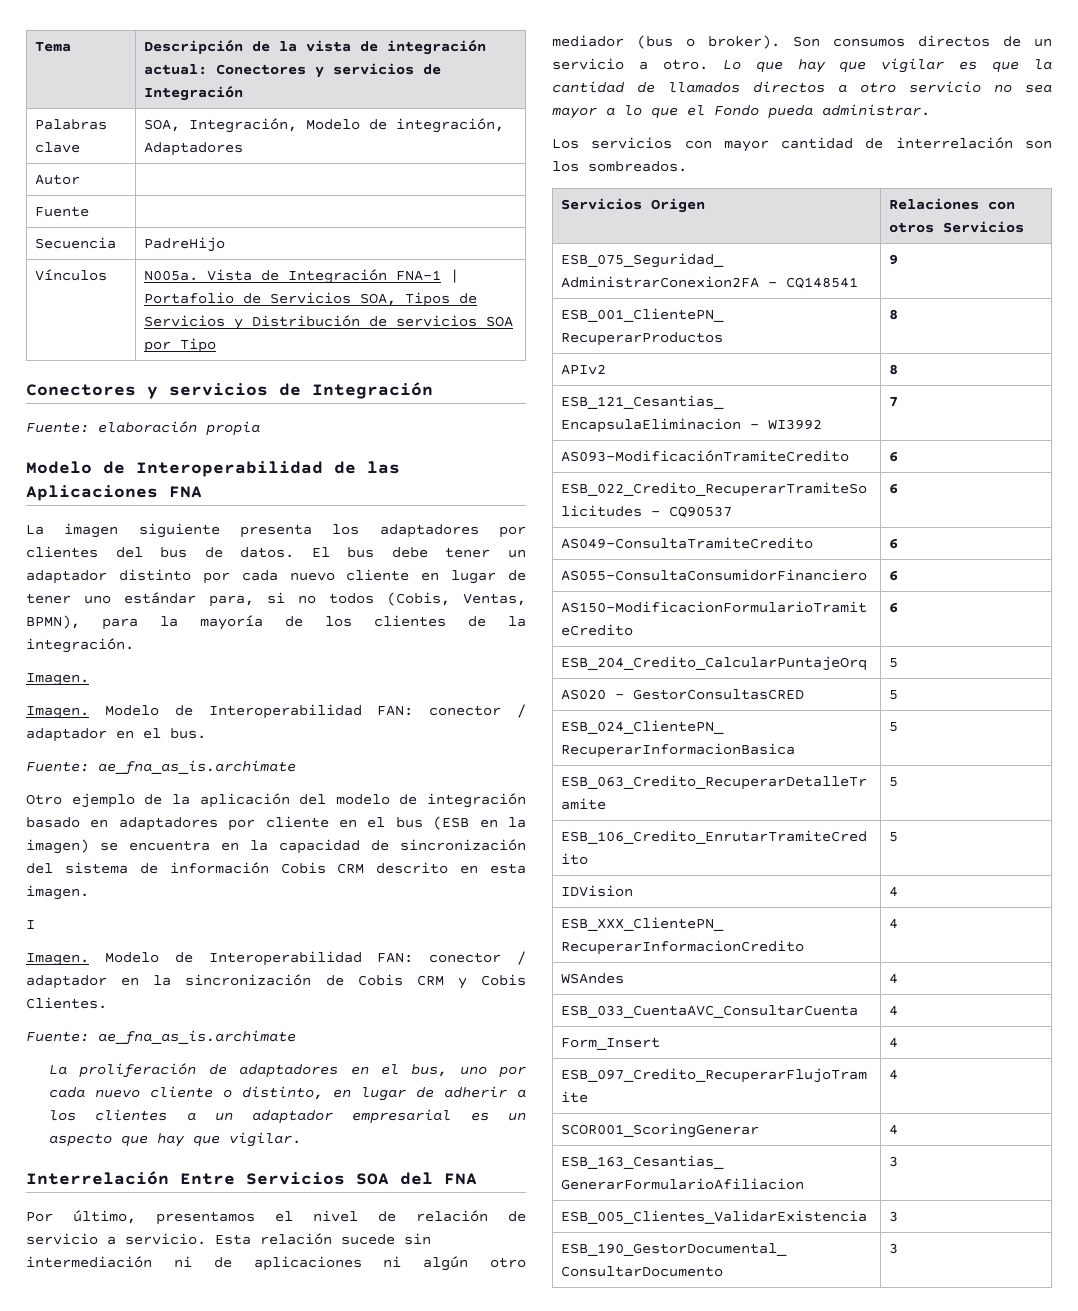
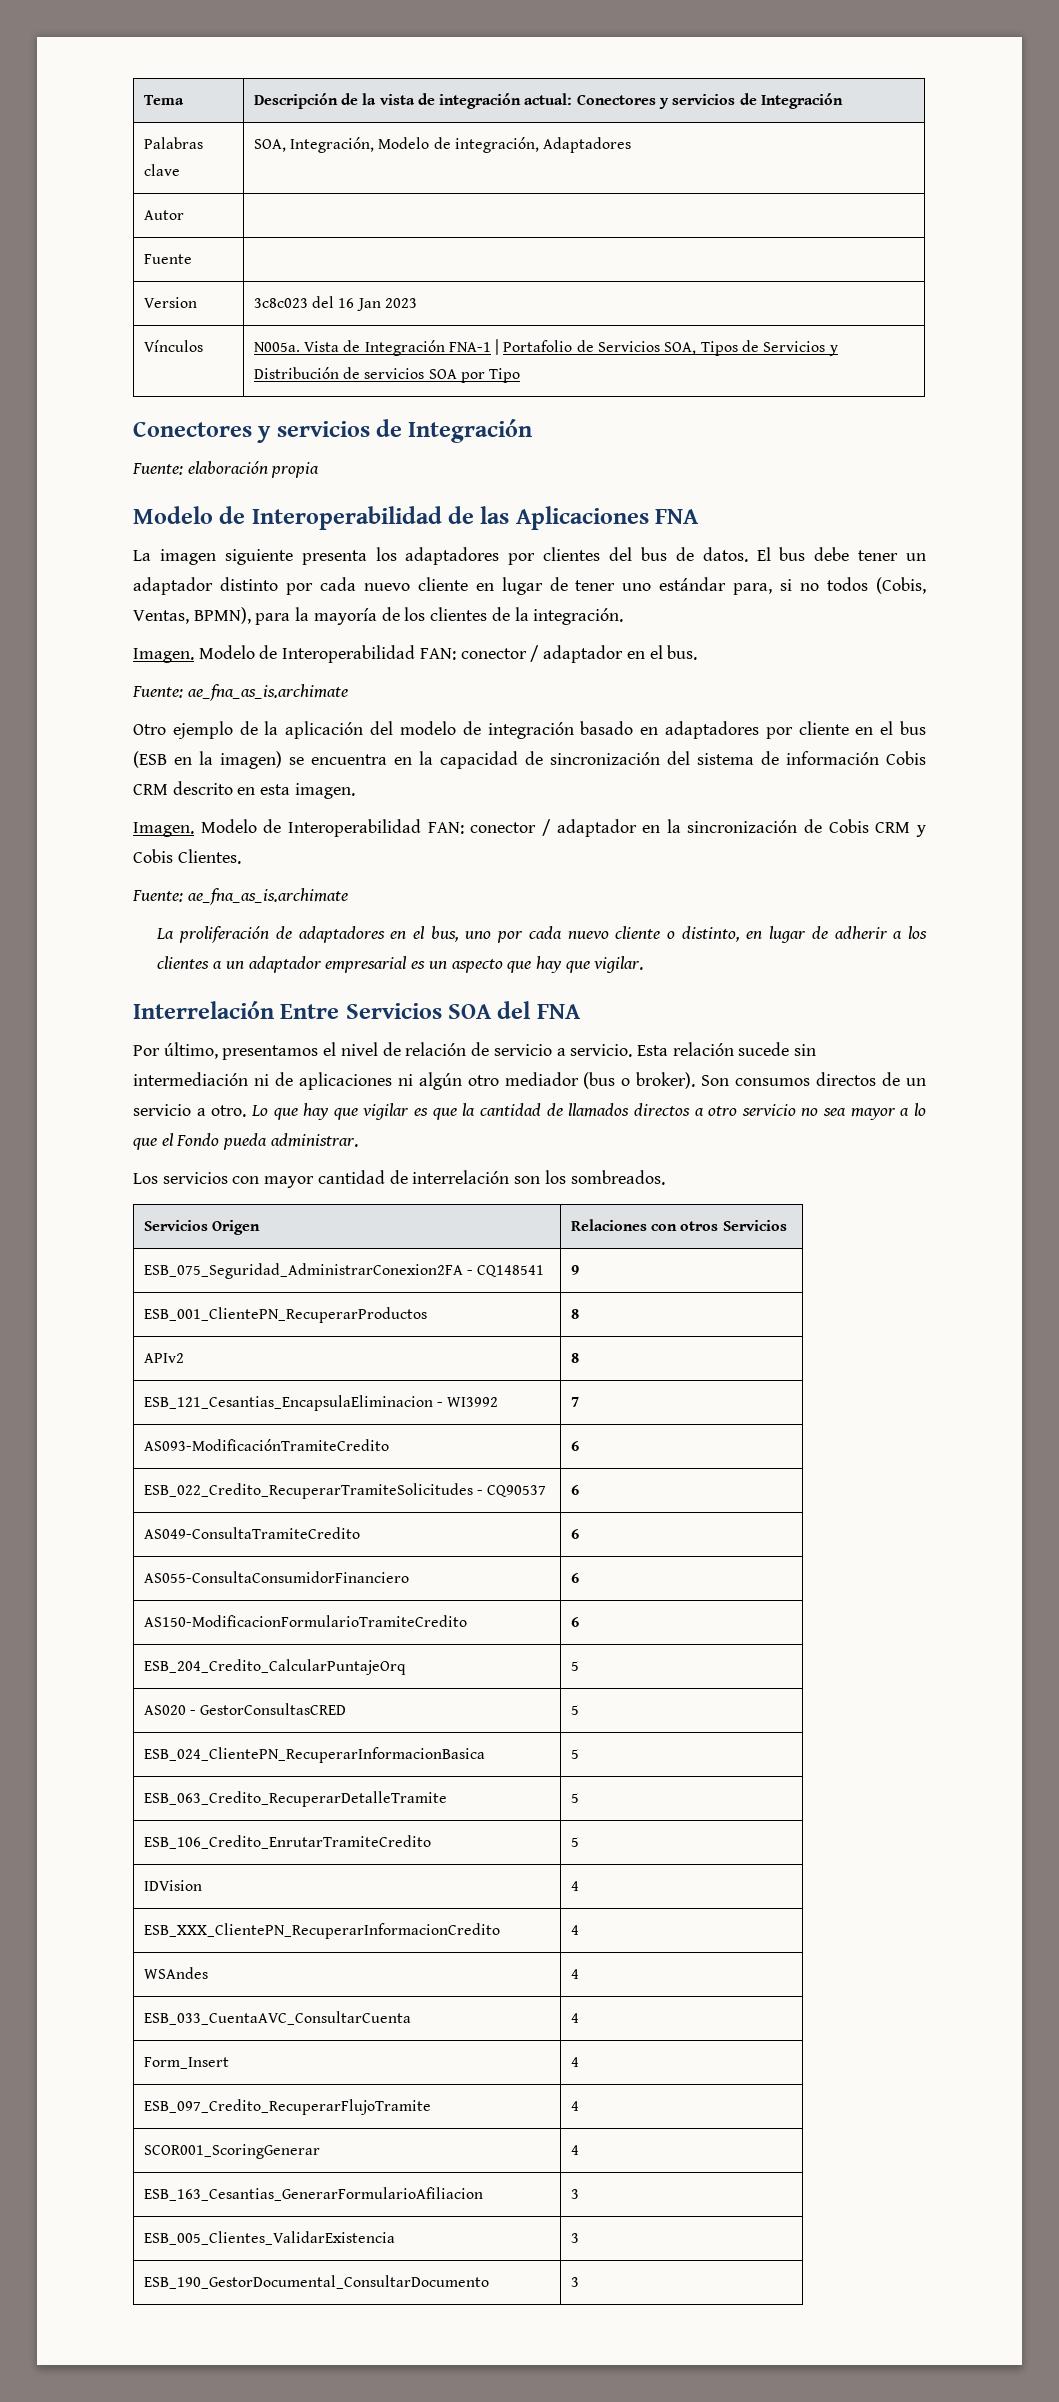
[34,237,116,249] [143,237,225,252] Secuencia | PadreHijo -> [143,297,197,308] [253,296,417,311] Version | 3c8c023 del 16 Jan 2023
[26,706,89,719] // Imagen. -> (194, 655) none
[26,920,35,929] // I -> (355, 791) none

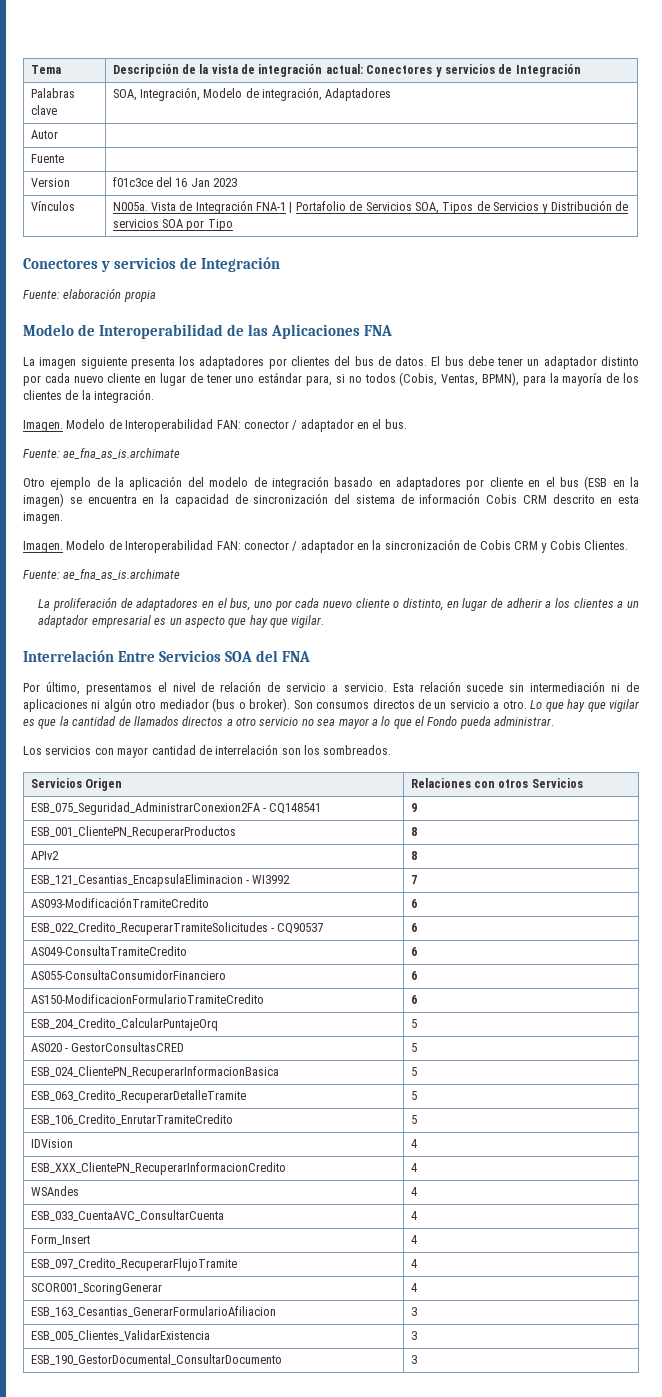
[253,298,308,308] 3c8c023 -> [112,177,153,187] f01c3ce

